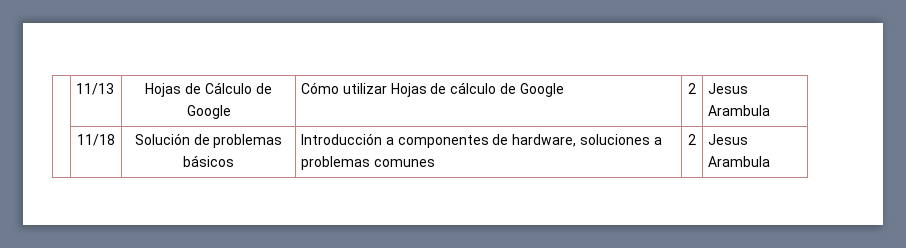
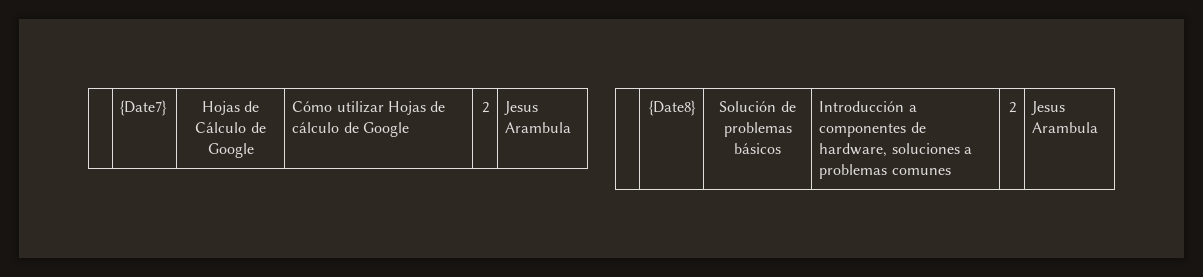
[75,83,114,95] | 11/13 -> [120,100,168,116] | {Date7}
[77,134,115,146] 11/18 -> [648,100,696,116] {Date8}

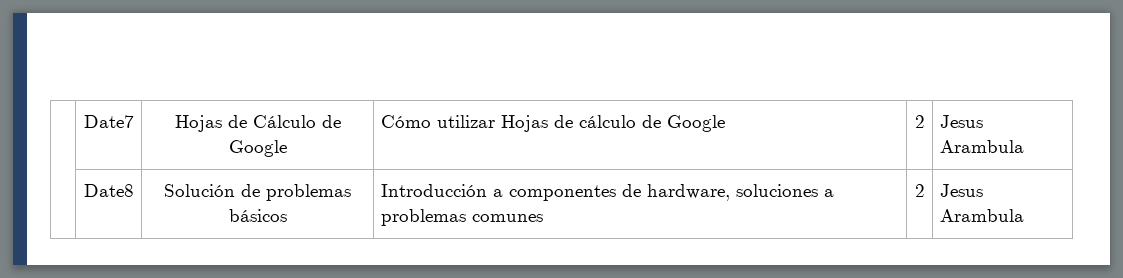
[120,100,168,116] | {Date7} -> [83,115,134,128] | Date7
[648,100,696,116] {Date8} -> [83,184,134,197] Date8

